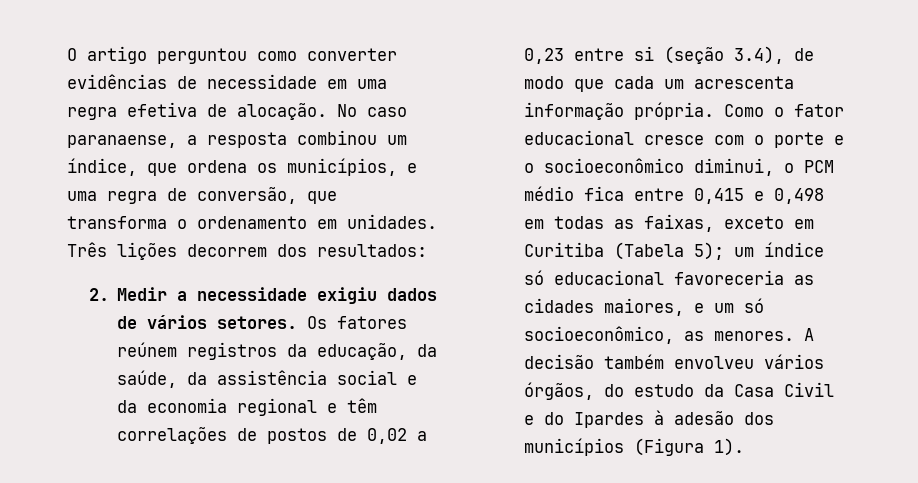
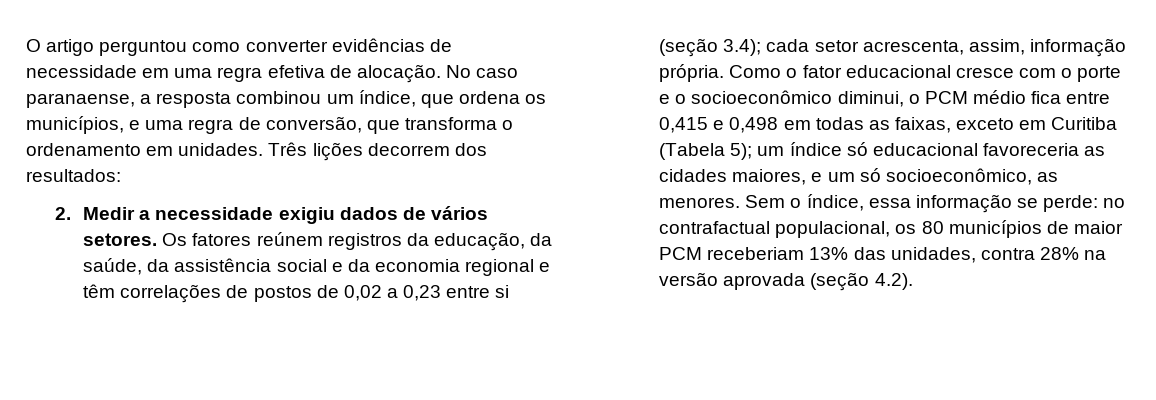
[734,46,815,64] [524,76,795,92] 3.4), de modo que cada um acrescenta -> [723,39,1025,56] 3.4); cada setor acrescenta, assim,
[804,328,815,341] [524,354,825,369] [524,382,835,400] [524,410,775,428] [524,438,745,456] A decisão também envolveu vários órgãos, do estudo da Casa Civil e do Ipardes à adesão dos municípios (Figura 1). -> [745,194,1126,213] [659,220,1123,238] [659,247,1107,263] [659,272,913,291] Sem o índice, essa informação se perde: no contrafactual populacional, os 80 municípios de maior PCM receberiam 13% das unidades, contra 28% na versão aprovada (seção 4.2).

